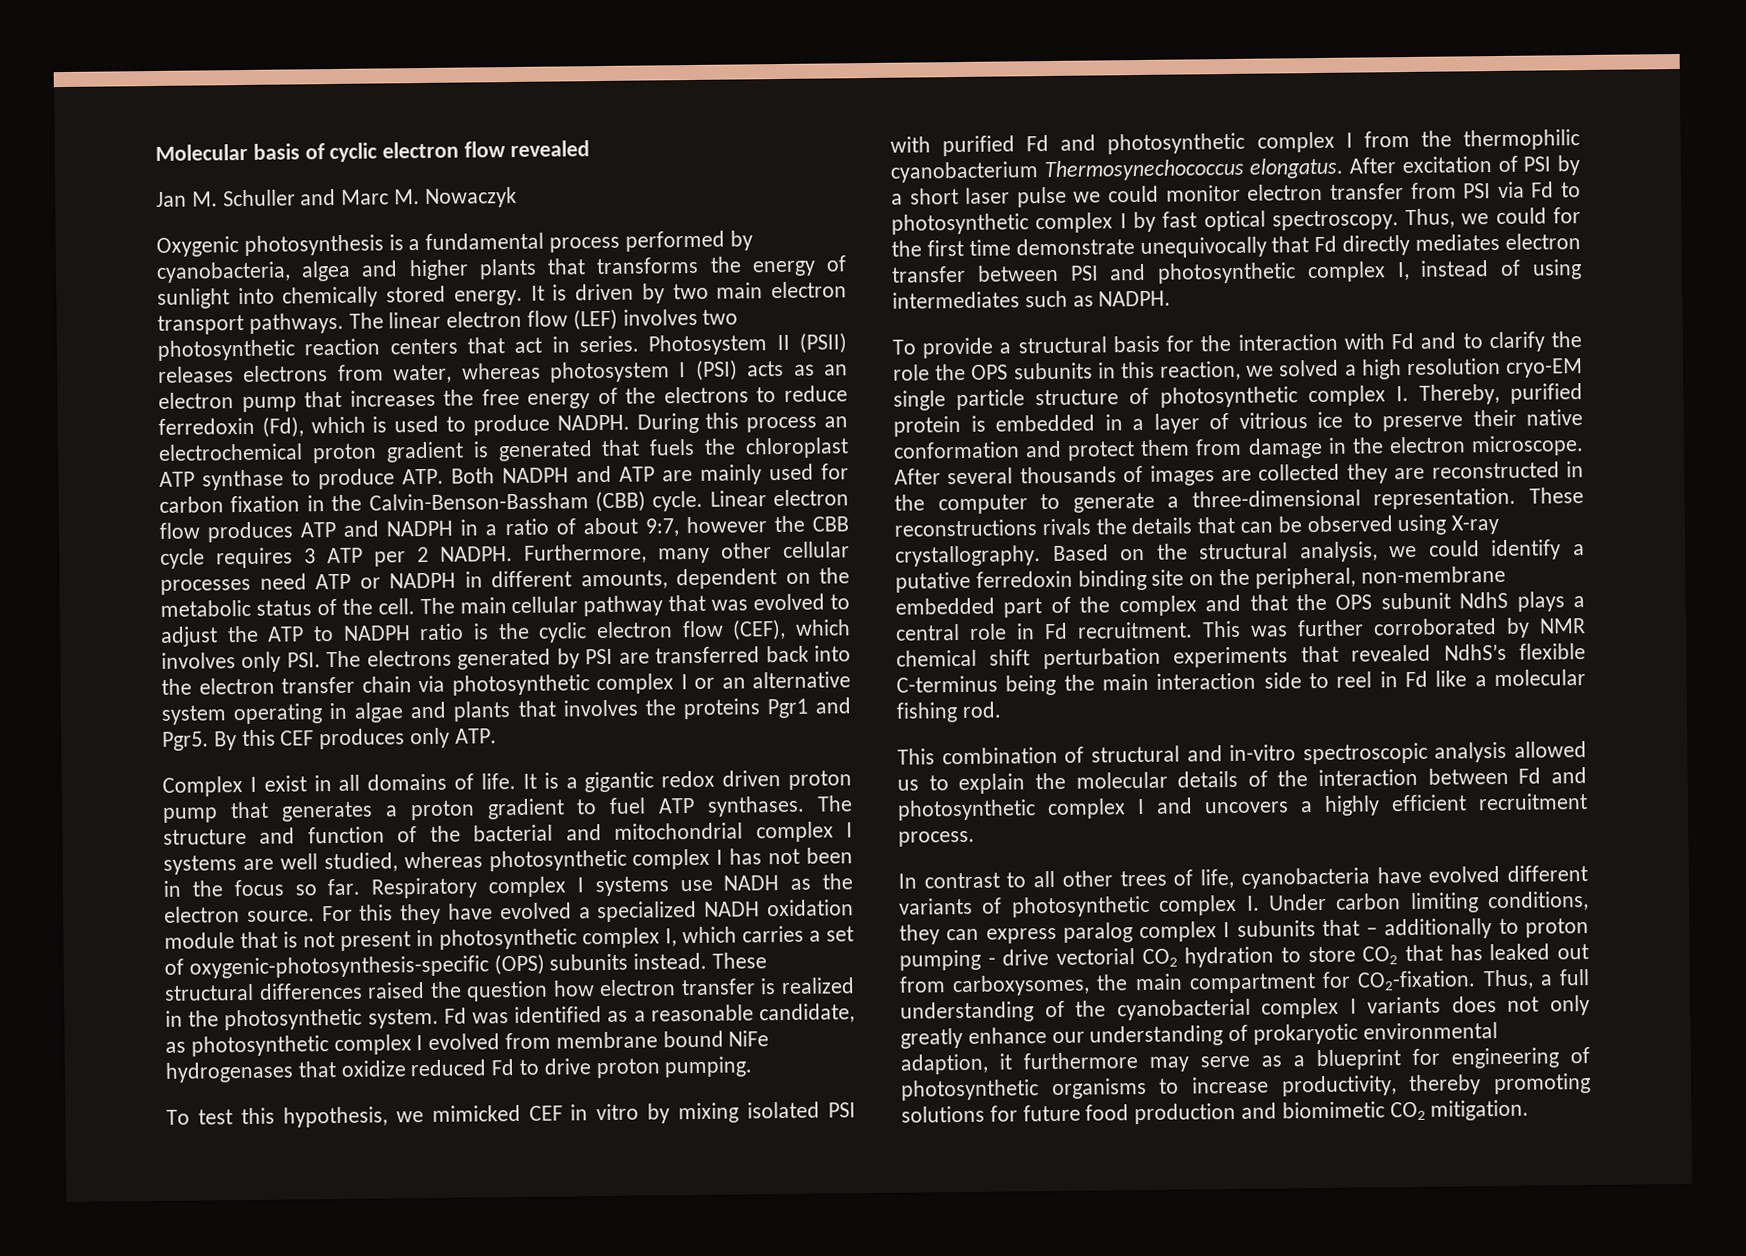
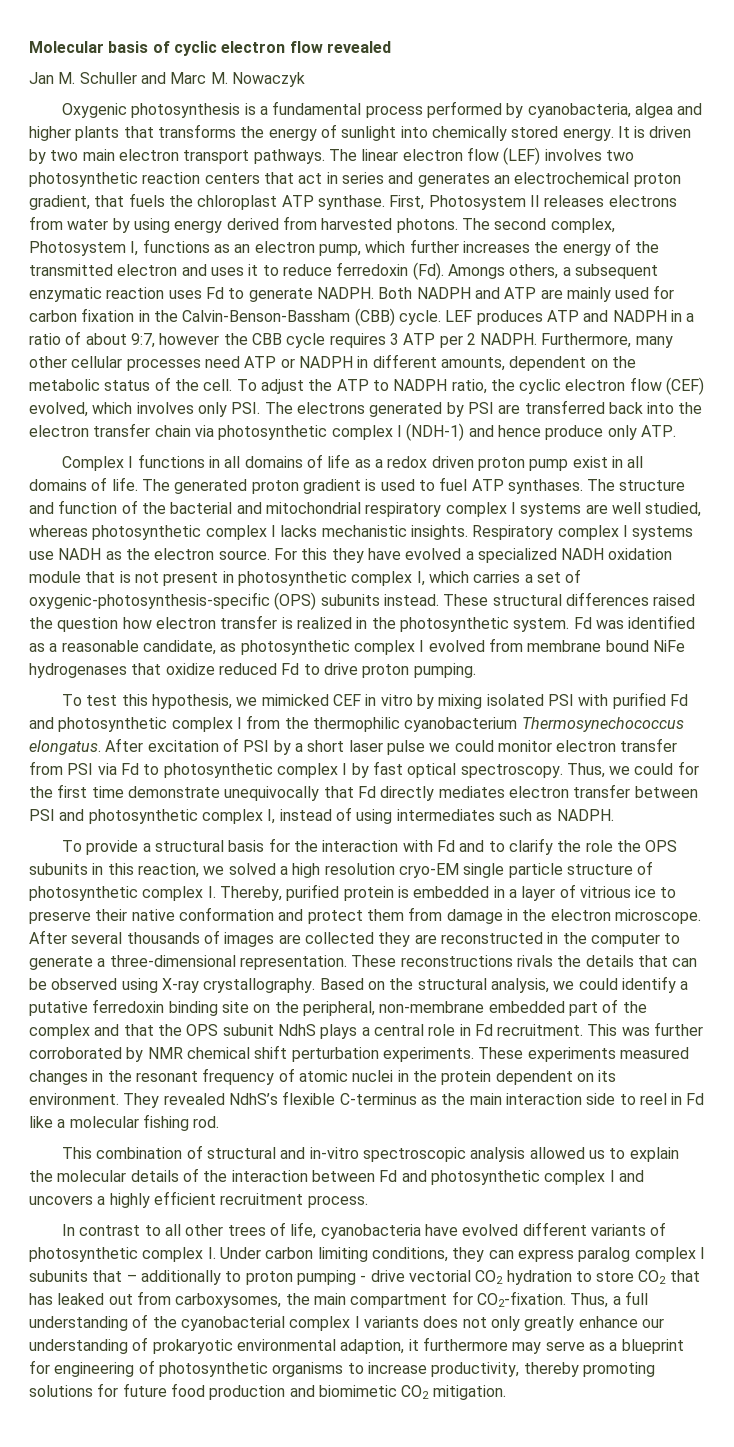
[579,332,847,356] [158,359,848,384] [158,385,848,413] [158,412,849,438] [158,440,593,464] series. Photosystem II (PSII) releases electrons from water, whereas photosystem I (PSI) acts as an electron pump that increases the free energy of the electrons to reduce ferredoxin (Fd), which is used to produce NADPH. During this process an electrochemical proton gradient is generated -> [341,172,681,187] [29,195,90,210] series and generates an electrochemical proton gradient,
[202,468,444,491] synthase to produce ATP. -> [317,195,677,210] [29,216,615,233] [29,239,660,256] [29,262,658,280] [29,287,374,302] synthase. First, Photosystem II releases electrons from water by using energy derived from harvested photons. The second complex, Photosystem I, functions as an electron pump, which further increases the energy of the transmitted electron and uses it to reduce ferredoxin (Fd). Amongs others, a subsequent enzymatic reaction uses Fd to generate NADPH.
[709,489,849,507] [159,522,200,539] Linear electron flow -> [445,310,473,322] LEF
[419,593,850,617] The main cellular pathway that was evolved to -> [236,379,257,391] To
[419,623,489,641] ratio is -> [451,379,487,394] ratio,
[732,618,787,641] (CEF), -> [666,377,705,395] [29,402,88,417] (CEF) evolved,
[694,671,851,689] [161,697,851,725] [162,727,497,751] [162,776,257,797] or an alternative system operating in algae and plants that involves the proteins Pgr1 and Pgr5. By this CEF produces only ATP. // Complex I -> [406,423,676,441] [62,454,569,471] (NDH-1) and hence produce only ATP. // Complex I functions in all domains of life as a redox driven proton pump
[522,770,852,793] [162,798,565,823] It is a gigantic redox driven proton pump that generates a proton gradient -> [141,479,415,494] The generated proton gradient is used
(744, 831) none -> [365,502,442,517] respiratory
[729,847,853,865] [163,878,361,897] has not been in the focus so far. -> [280,525,468,540] lacks mechanistic insights.
[1173,645,1339,668] experiments that -> [382,1047,689,1062] [29,1068,617,1085] [29,1093,160,1108] experiments. These experiments measured changes in the resonant frequency of atomic nuclei in the protein dependent on its environment. They
[1005,674,1057,696] being -> [420,1096,437,1105] as

